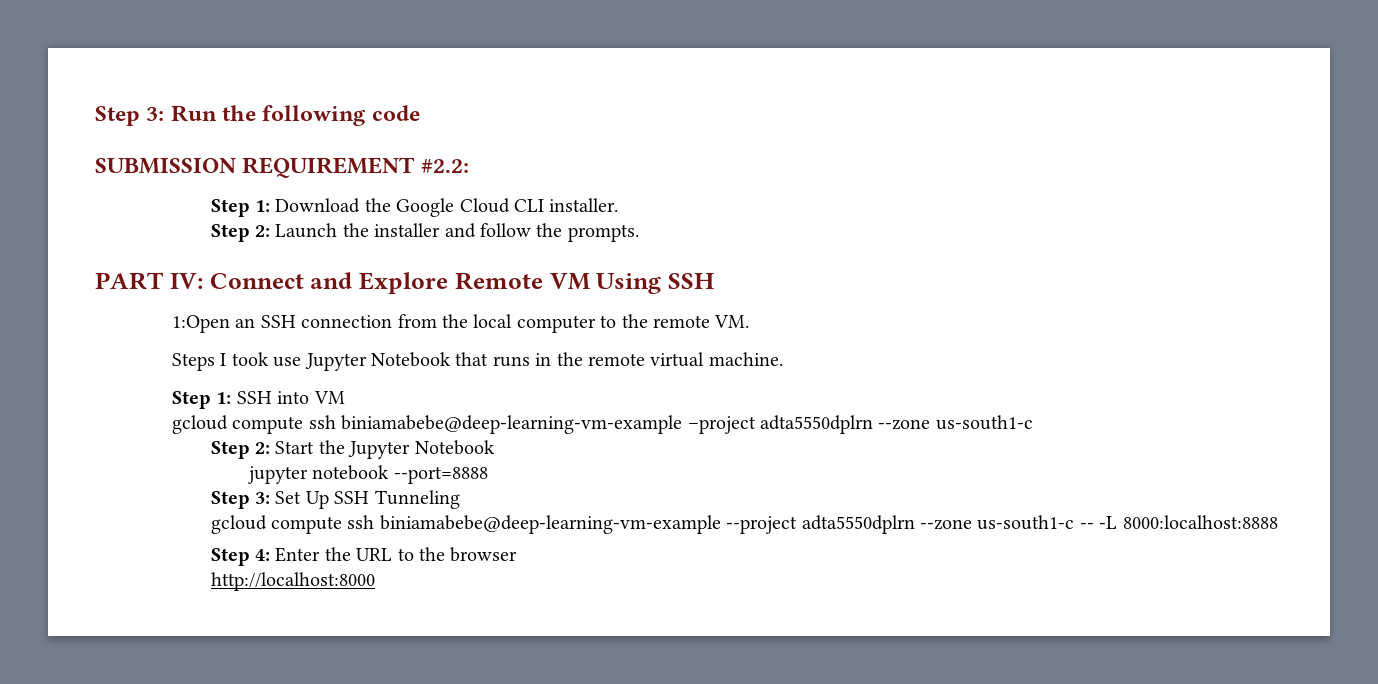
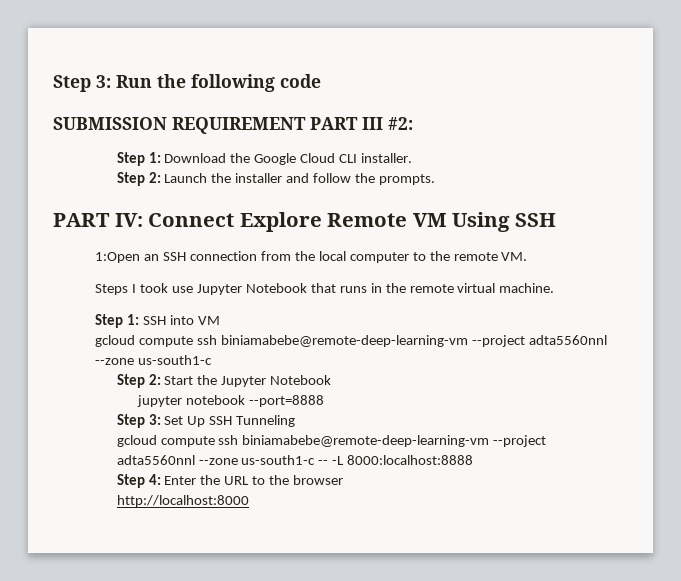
[420,159,469,173] #2.2: -> [310,117,413,130] PART III #2:
[310,272,353,289] and -> (235, 220) none
[341,415,874,434] biniamabebe@deep-learning-vm-example –project adta5550dplrn -> [221,335,607,347] biniamabebe@remote-deep-learning-vm --project adta5560nnl
[379,515,915,534] biniamabebe@deep-learning-vm-example --project adta5550dplrn -> [242,435,547,447] [116,455,195,465] biniamabebe@remote-deep-learning-vm --project adta5560nnl

